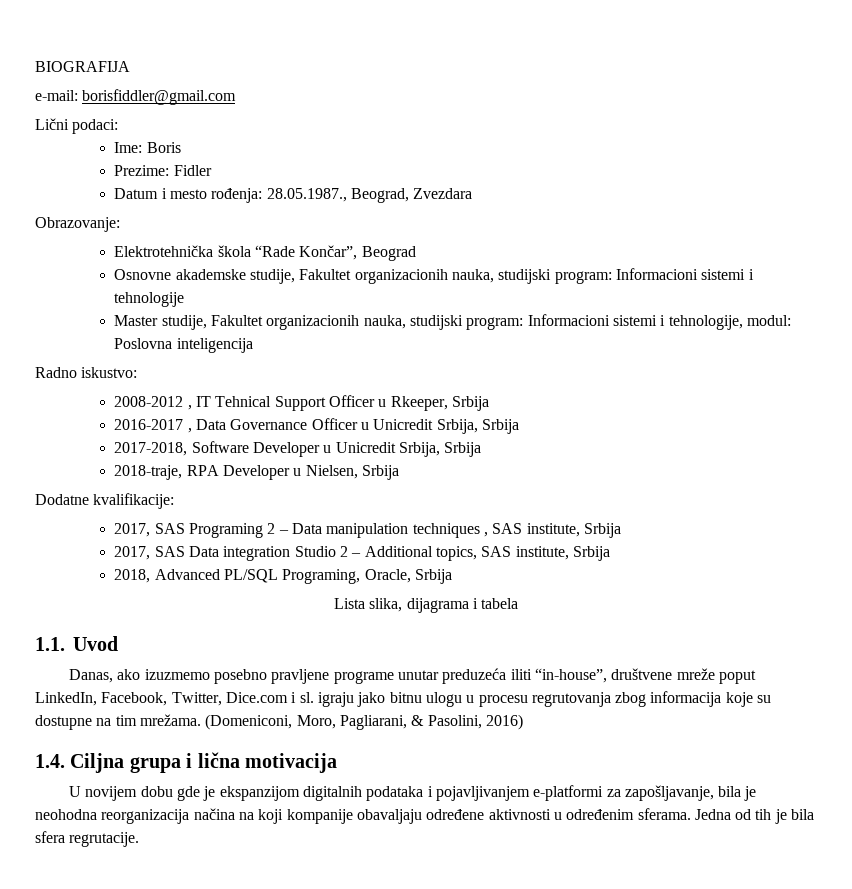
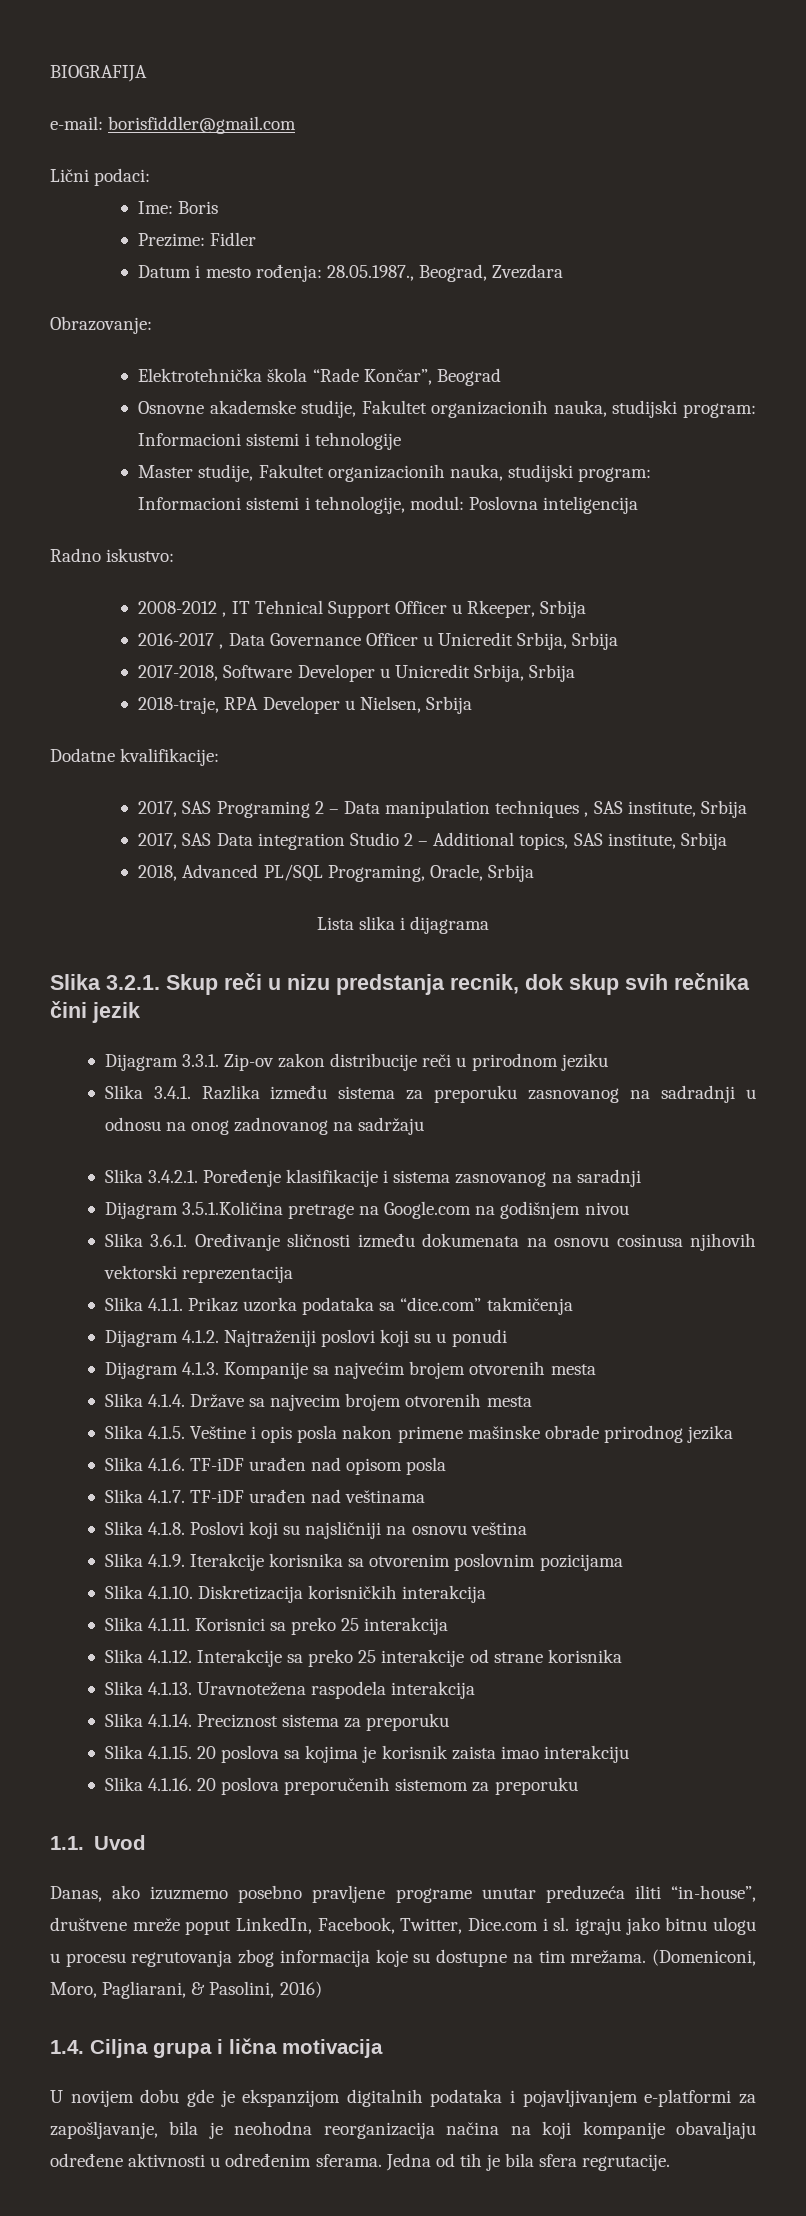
[369,598,403,612] slika, -> [358,916,406,930] slika i
[472,598,519,609] i tabela -> [50,973,750,995] [50,1001,140,1023] [104,1053,608,1071] [104,1085,756,1103] [104,1117,425,1135] [104,1169,641,1187] [104,1201,629,1219] [104,1233,757,1251] [103,1265,293,1283] [104,1297,573,1315] [104,1329,507,1347] [104,1361,596,1379] [104,1393,532,1411] [104,1425,734,1443] [104,1457,447,1475] [104,1489,426,1503] [104,1521,527,1539] [104,1553,623,1571] [104,1585,487,1603] [104,1617,449,1635] [104,1649,622,1667] [104,1681,476,1699] [104,1713,450,1731] [104,1745,629,1763] [104,1777,578,1795] // Slika 3.2.1. Skup reči u nizu predstanja recnik, dok skup svih rečnika čini jezik // Dijagram 3.3.1. Zip-ov zakon distribucije reči u prirodnom jeziku // Slika 3.4.1. Razlika između sistema za preporuku zasnovanog na sadradnji u odnosu na onog zadnovanog na sadržaju // Slika 3.4.2.1. Poređenje klasifikacije i sistema zasnovanog na saradnji // Dijagram 3.5.1.Količina pretrage na Google.com na godišnjem nivou // Slika 3.6.1. Oređivanje sličnosti između dokumenata na osnovu cosinusa njihovih vektorski reprezentacija // Slika 4.1.1. Prikaz uzorka podataka sa “dice.com” takmičenja // Dijagram 4.1.2. Najtraženiji poslovi koji su u ponudi // Dijagram 4.1.3. Kompanije sa najvećim brojem otvorenih mesta // Slika 4.1.4. Države sa najvecim brojem otvorenih mesta // Slika 4.1.5. Veštine i opis posla nakon primene mašinske obrade prirodnog jezika // Slika 4.1.6. TF-iDF urađen nad opisom posla // Slika 4.1.7. TF-iDF urađen nad veštinama // Slika 4.1.8. Poslovi koji su najsličniji na osnovu veština // Slika 4.1.9. Iterakcije korisnika sa otvorenim poslovnim pozicijama // Slika 4.1.10. Diskretizacija korisničkih interakcija // Slika 4.1.11. Korisnici sa preko 25 interakcija // Slika 4.1.12. Interakcije sa preko 25 interakcije od strane korisnika // Slika 4.1.13. Uravnotežena raspodela interakcija // Slika 4.1.14. Preciznost sistema za preporuku // Slika 4.1.15. 20 poslova sa kojima je korisnik zaista imao interakciju // Slika 4.1.16. 20 poslova preporučenih sistemom za preporuku

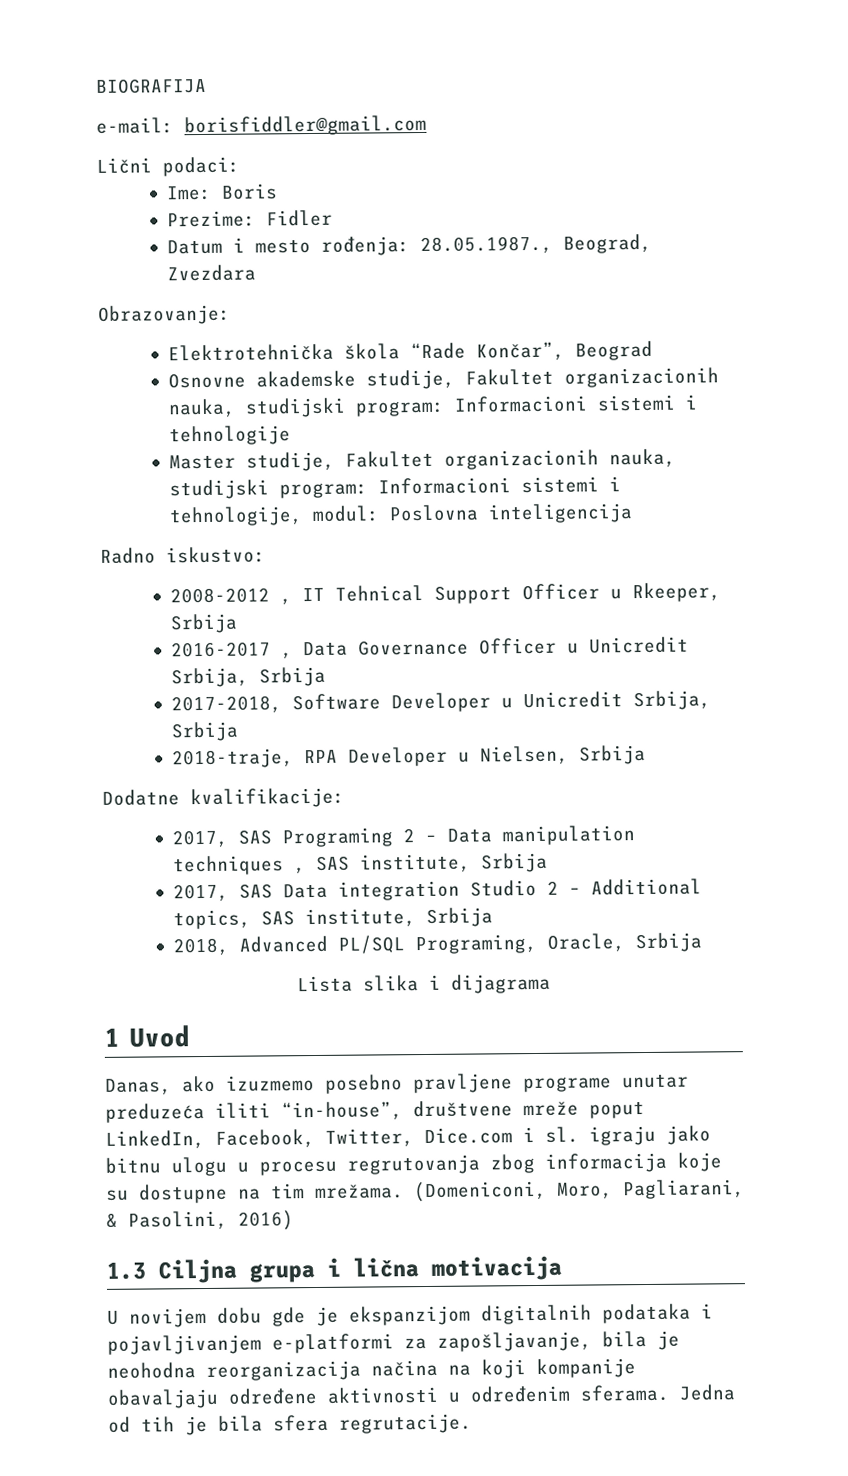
[50,973,750,995] [50,1001,140,1023] [104,1053,608,1071] [104,1085,756,1103] [104,1117,425,1135] [104,1169,641,1187] [104,1201,629,1219] [104,1233,757,1251] [103,1265,293,1283] [104,1297,573,1315] [104,1329,507,1347] [104,1361,596,1379] [104,1393,532,1411] [104,1425,734,1443] [104,1457,447,1475] [104,1489,426,1503] [104,1521,527,1539] [104,1553,623,1571] [104,1585,487,1603] [104,1617,449,1635] [104,1649,622,1667] [104,1681,476,1699] [104,1713,450,1731] [104,1745,629,1763] [104,1777,578,1795] [50,1836,84,1850] Slika 3.2.1. Skup reči u nizu predstanja recnik, dok skup svih rečnika čini jezik // Dijagram 3.3.1. Zip-ov zakon distribucije reči u prirodnom jeziku // Slika 3.4.1. Razlika između sistema za preporuku zasnovanog na sadradnji u odnosu na onog zadnovanog na sadržaju // Slika 3.4.2.1. Poređenje klasifikacije i sistema zasnovanog na saradnji // Dijagram 3.5.1.Količina pretrage na Google.com na godišnjem nivou // Slika 3.6.1. Oređivanje sličnosti između dokumenata na osnovu cosinusa njihovih vektorski reprezentacija // Slika 4.1.1. Prikaz uzorka podataka sa “dice.com” takmičenja // Dijagram 4.1.2. Najtraženiji poslovi koji su u ponudi // Dijagram 4.1.3. Kompanije sa najvećim brojem otvorenih mesta // Slika 4.1.4. Države sa najvecim brojem otvorenih mesta // Slika 4.1.5. Veštine i opis posla nakon primene mašinske obrade prirodnog jezika // Slika 4.1.6. TF-iDF urađen nad opisom posla // Slika 4.1.7. TF-iDF urađen nad veštinama // Slika 4.1.8. Poslovi koji su najsličniji na osnovu veština // Slika 4.1.9. Iterakcije korisnika sa otvorenim poslovnim pozicijama // Slika 4.1.10. Diskretizacija korisničkih interakcija // Slika 4.1.11. Korisnici sa preko 25 interakcija // Slika 4.1.12. Interakcije sa preko 25 interakcije od strane korisnika // Slika 4.1.13. Uravnotežena raspodela interakcija // Slika 4.1.14. Preciznost sistema za preporuku // Slika 4.1.15. 20 poslova sa kojima je korisnik zaista imao interakciju // Slika 4.1.16. 20 poslova preporučenih sistemom za preporuku // 1.1. -> [104,1027,120,1047] 1
[50,2040,84,2054] 1.4. -> [106,1261,146,1280] 1.3

